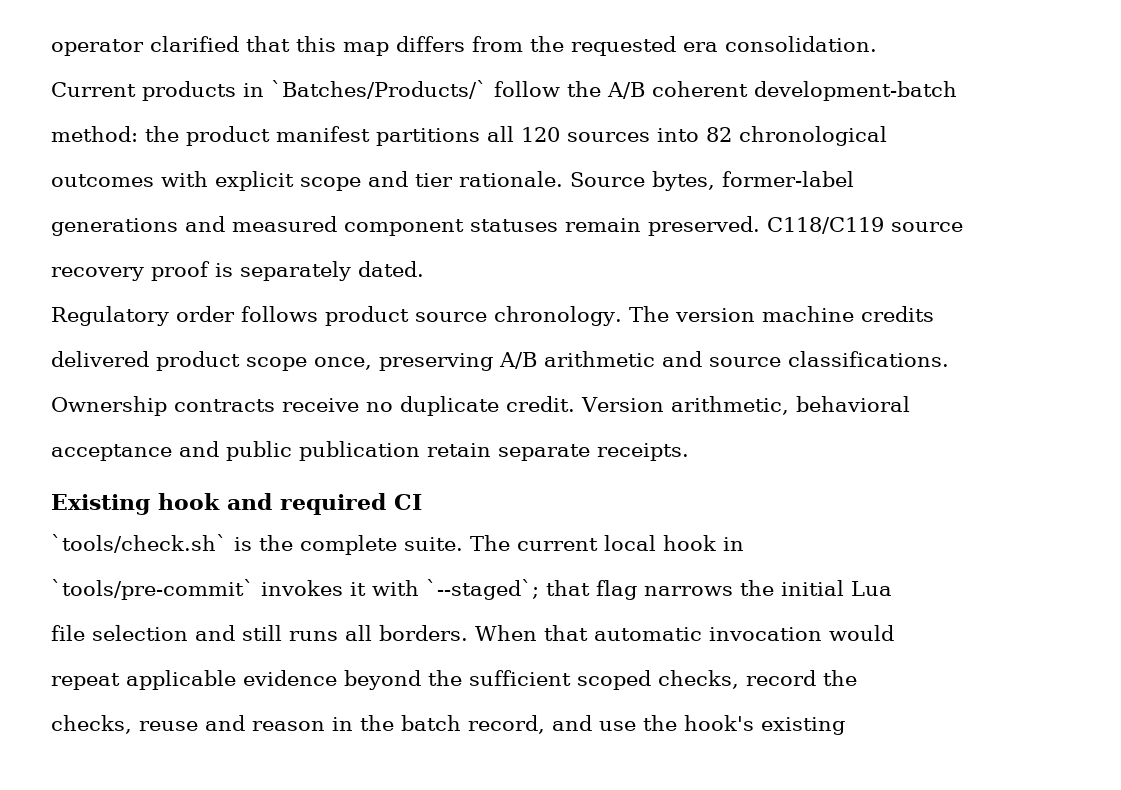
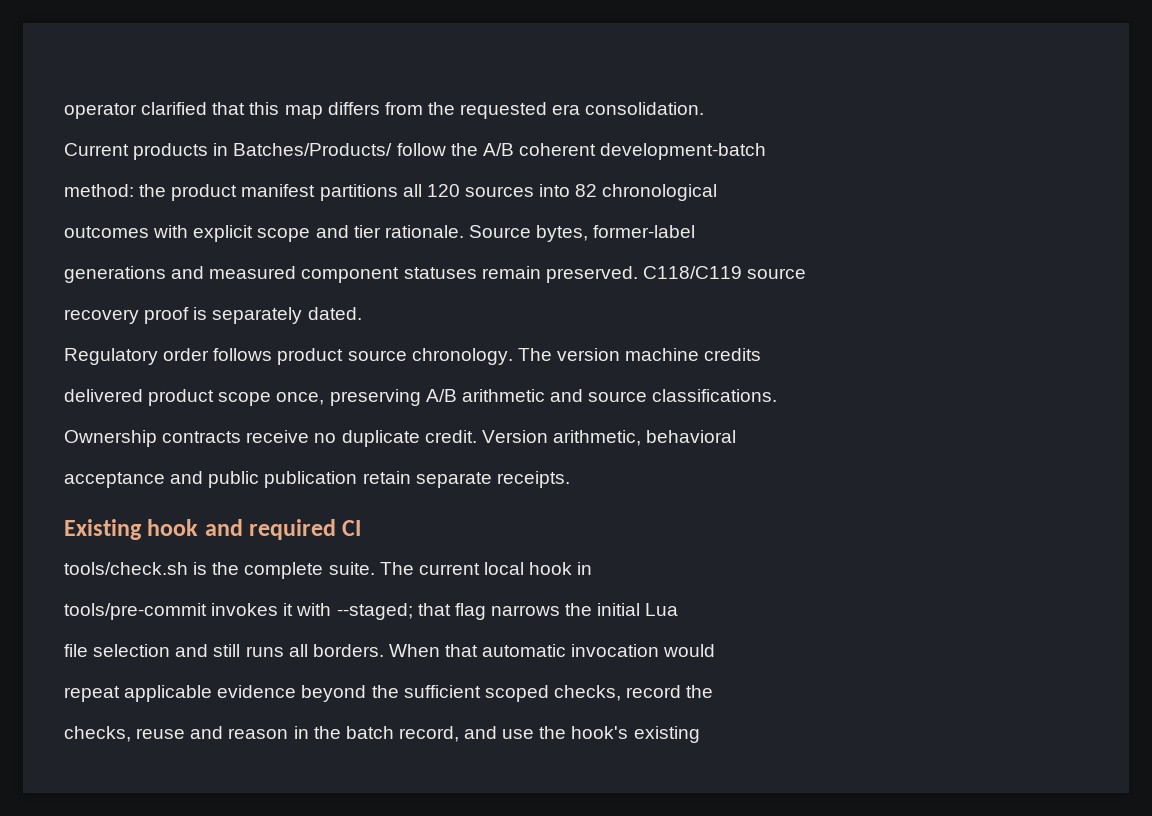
[271,80,487,99] `Batches/Products/` -> [233,143,393,156] Batches/Products/
[51,534,227,553] `tools/check.sh` -> [64,562,188,575] tools/check.sh
[51,579,254,600] `tools/pre-commit` -> [64,603,207,620] tools/pre-commit
[426,579,539,600] `--staged`; -> [336,603,413,620] --staged;

